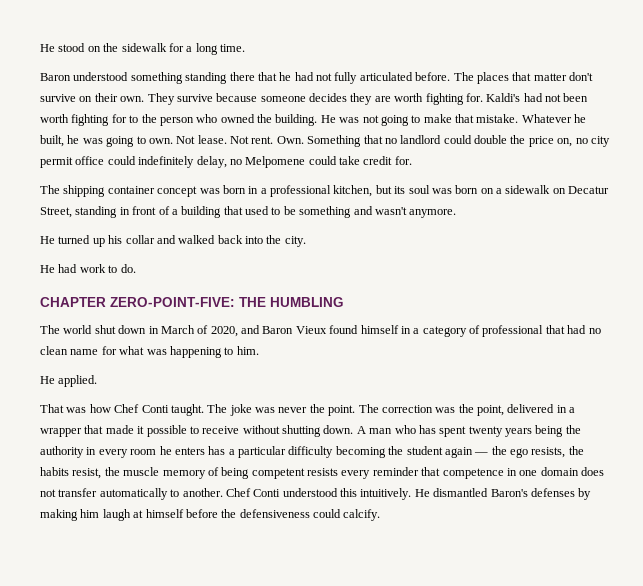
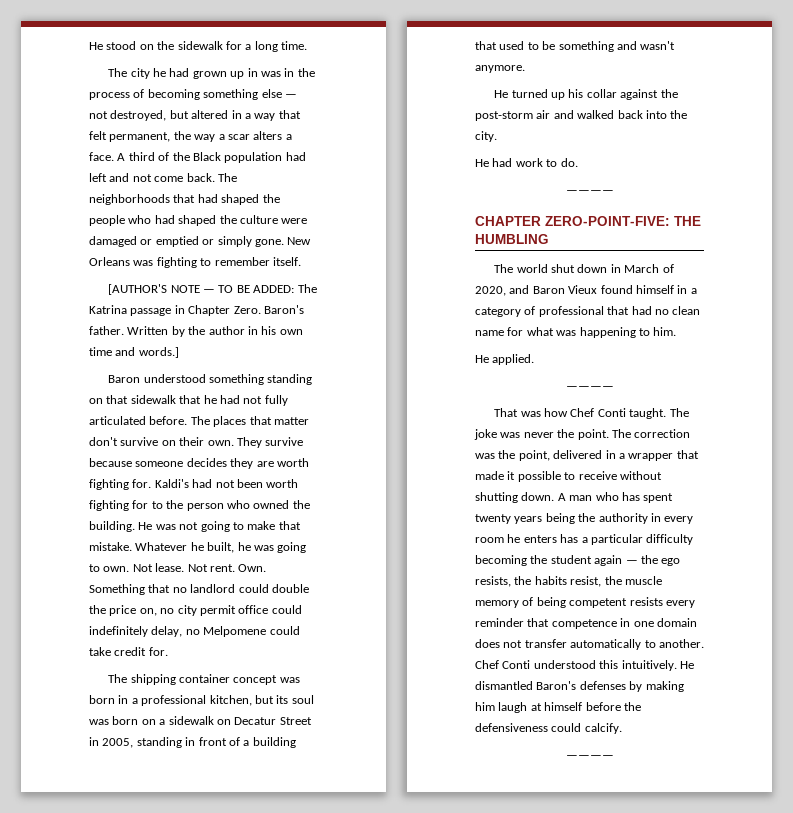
(245, 48) none -> [108,68,315,79] [89,89,297,100] [89,110,301,121] [89,131,292,142] [89,152,306,163] [89,173,237,182] [89,194,280,205] [89,215,308,226] [89,236,312,247] [89,257,301,268] [108,284,317,295] [89,305,304,316] [89,326,303,337] [89,347,179,358] // The city he had grown up in was in the process of becoming something else — not destroyed, but altered in a way that felt permanent, the way a scar alters a face. A third of the Black population had left and not come back. The neighborhoods that had shaped the people who had shaped the culture were damaged or emptied or simply gone. New Orleans was fighting to remember itself. // [AUTHOR'S NOTE — TO BE ADDED: The Katrina passage in Chapter Zero. Baron's father. Written by the author in his own time and words.]
[229,72,255,81] there -> [89,395,176,404] on that sidewalk
[40,207,72,218] Street, -> [279,717,312,725] [89,737,134,748] Street in 2005,
(155, 239) none -> [620,89,678,100] [475,110,551,121] against the post-storm air
(136, 268) none -> [565,190,614,194] // ————
(98, 381) none -> [565,386,614,390] // ————
(381, 515) none -> [565,755,614,759] // ————

